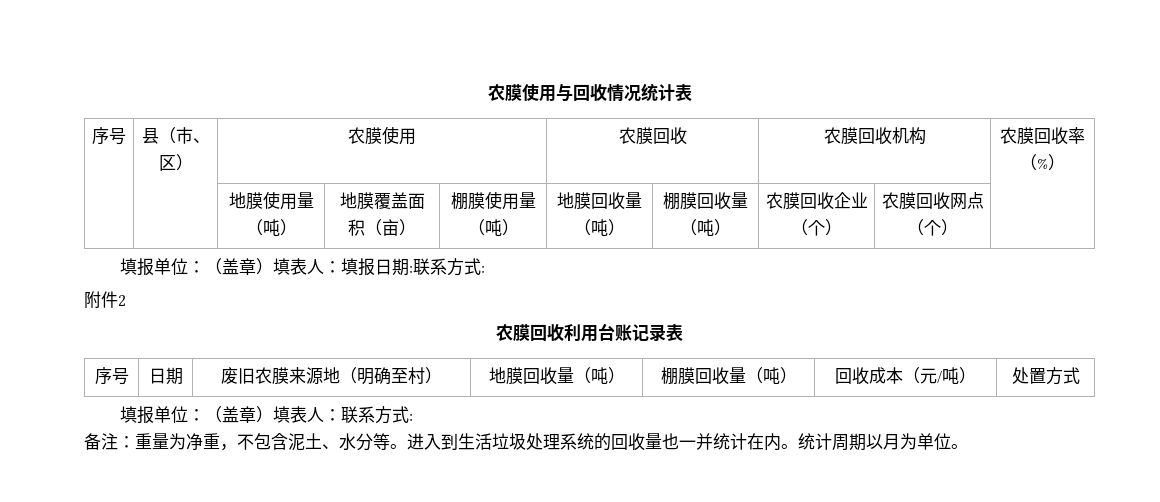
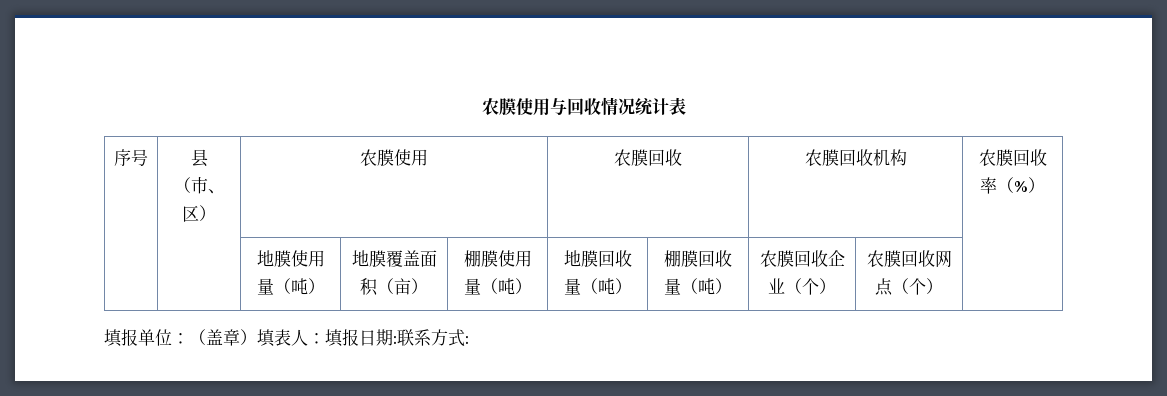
[84,291,126,309] [496,323,683,342] [94,367,129,385] [148,367,183,385] [221,367,442,385] [488,367,625,385] [660,367,797,385] [835,367,976,385] [1011,367,1080,385] [119,406,413,424] [84,433,968,451] // 附件2 // 农膜回收利用台账记录表 // 序号 | 日期 | 废旧农膜来源地（明确至村） | 地膜回收量（吨） | 棚膜回收量（吨） | 回收成本（元/吨） | 处置方式 // 填报单位：（盖章）填表人：联系方式: // 备注：重量为净重，不包含泥土、水分等。进入到生活垃圾处理系统的回收量也一并统计在内。统计周期以月为单位。 -> (469, 340) none

